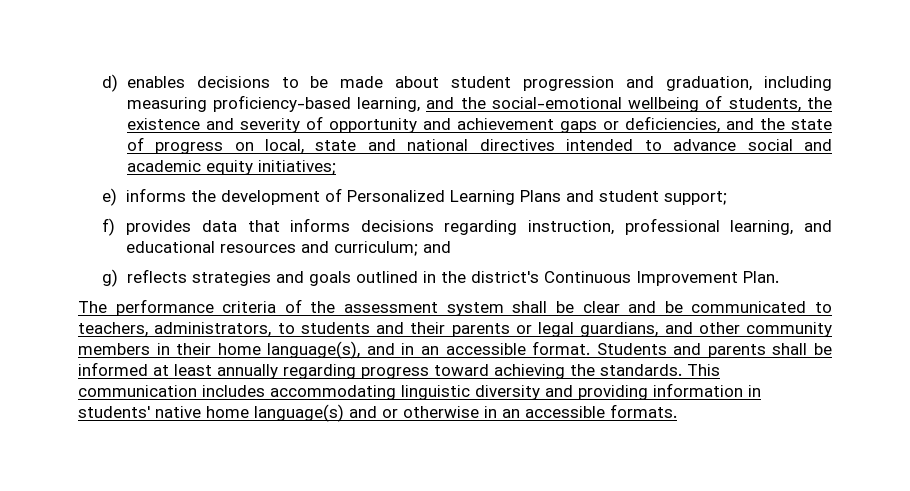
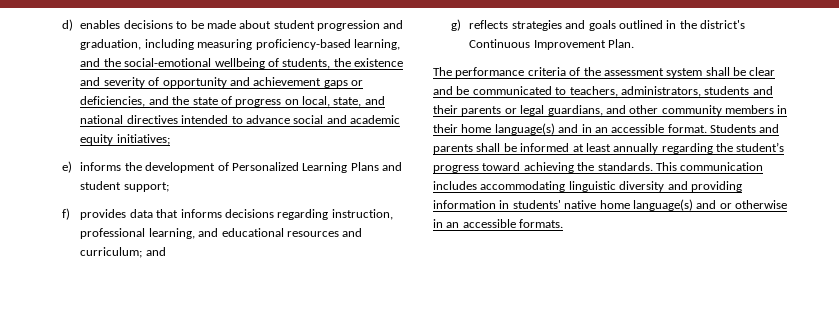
[315,140,357,151] state -> [333,97,362,107] state,
[277,323,295,334] to -> (701, 91) none
[267,341,361,359] language(s), -> [494,123,555,135] language(s)
(356, 371) none -> [716,142,785,152] the student’s

